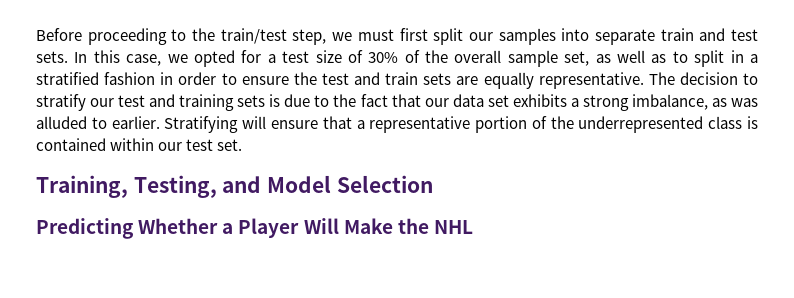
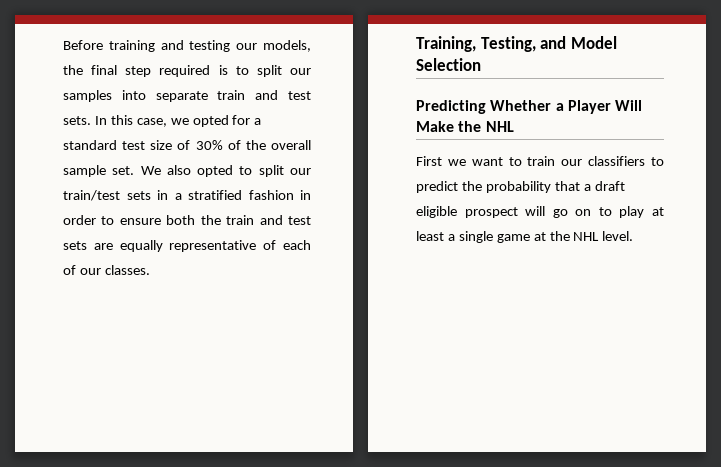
[87,28,428,45] proceeding to the train/test step, we must first -> [108,40,311,52] [63,65,249,77] training and testing our models, the final step required is to
(276, 58) none -> [63,140,117,150] standard
[564,50,725,67] set, as well as to split -> [112,165,311,177] [63,190,151,201] set. We also opted to split our train/test sets
[293,72,758,89] [36,94,758,111] [36,116,759,133] [36,138,243,151] the test and train sets are equally representative. The decision to stratify our test and training sets is due to the fact that our data set exhibits a strong imbalance, as was alluded to earlier. Stratifying will ensure that a representative portion of the underrepresented class is contained within our test set. -> [166,215,311,225] [63,240,311,252] [63,265,150,275] both the train and test sets are equally representative of each of our classes.
(473, 227) none -> [416,156,664,166] [416,181,625,193] [416,206,664,218] [416,231,634,243] // First we want to train our classifiers to predict the probability that a draft eligible prospect will go on to play at least a single game at the NHL level.

